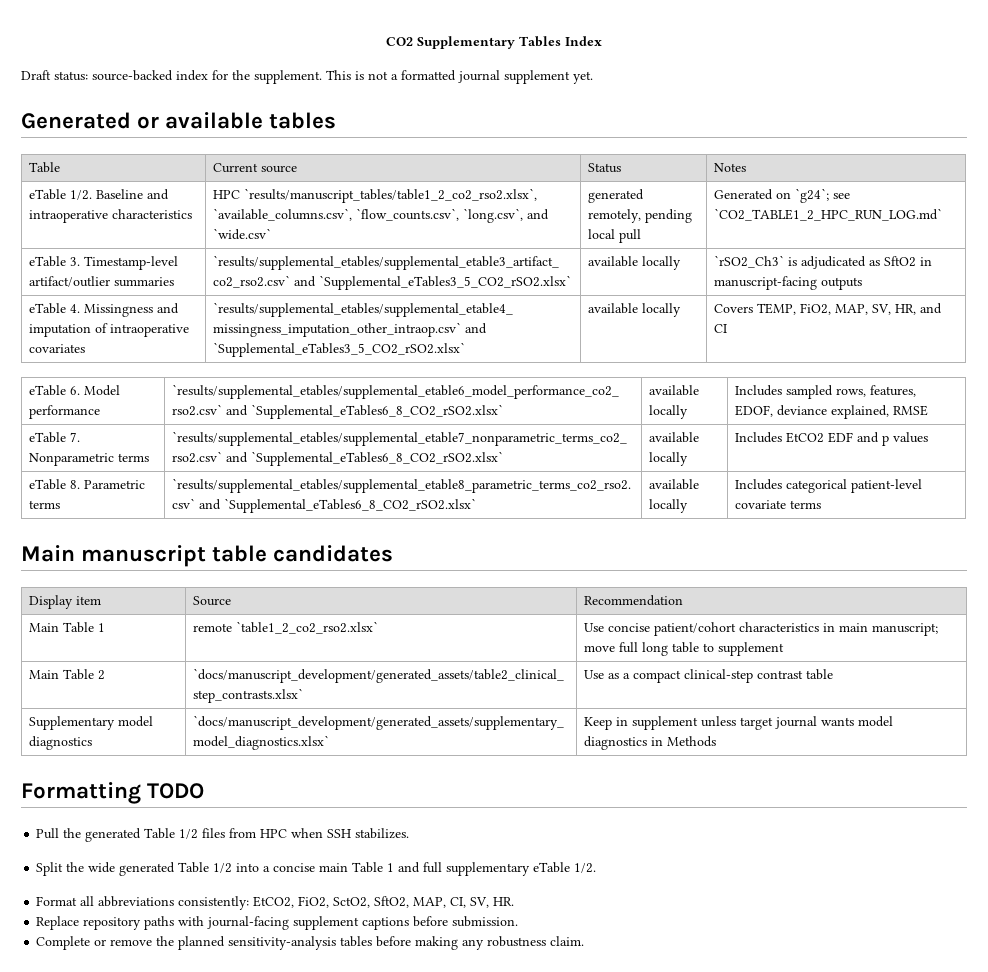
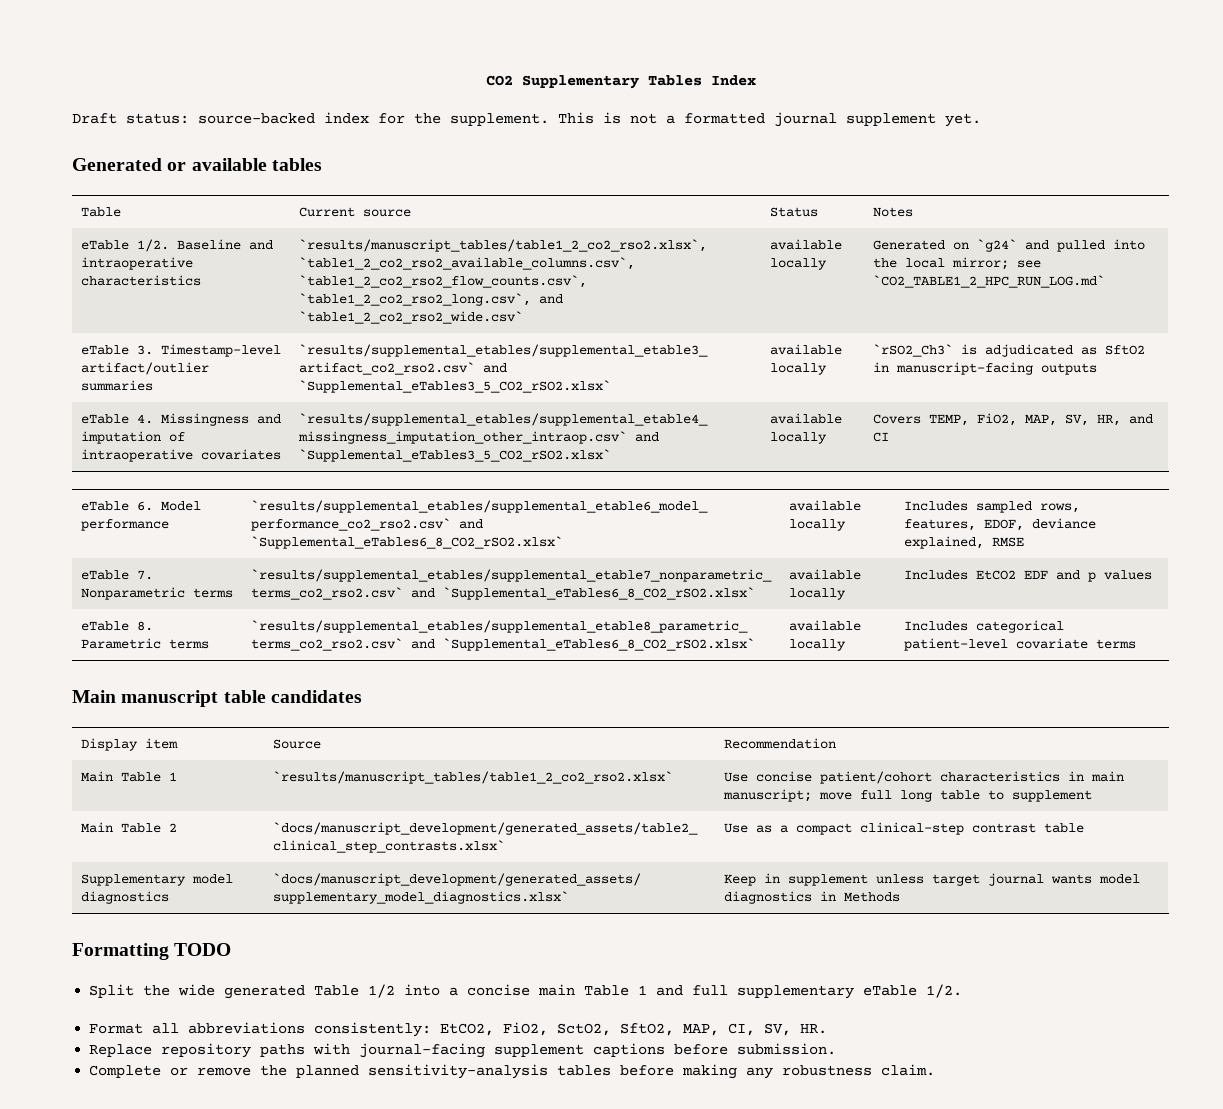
[213,188,538,203] [213,208,550,223] [213,228,272,240] [588,189,645,203] [588,209,693,223] [588,229,642,243] [714,188,830,203] HPC `results/manuscript_tables/table1_2_co2_rso2.xlsx`, `available_columns.csv`, `flow_counts.csv`, `long.csv`, and `wide.csv` | generated remotely, pending local pull | Generated on `g24`; -> [299,239,708,252] [299,257,636,270] [299,275,588,288] [299,293,564,306] [299,311,524,324] [770,239,843,250] [770,258,828,270] [873,239,1146,252] [873,257,1010,270] `results/manuscript_tables/table1_2_co2_rso2.xlsx`, `table1_2_co2_rso2_available_columns.csv`, `table1_2_co2_rso2_flow_counts.csv`, `table1_2_co2_rso2_long.csv`, and `table1_2_co2_rso2_wide.csv` | available locally | Generated on `g24` and pulled into the local mirror;
[193,621,379,634] remote `table1_2_co2_rso2.xlsx` -> [273,771,674,784] `results/manuscript_tables/table1_2_co2_rso2.xlsx`
[36,828,410,842] // Pull the generated Table 1/2 files from HPC when SSH stabilizes. -> (232, 949) none

